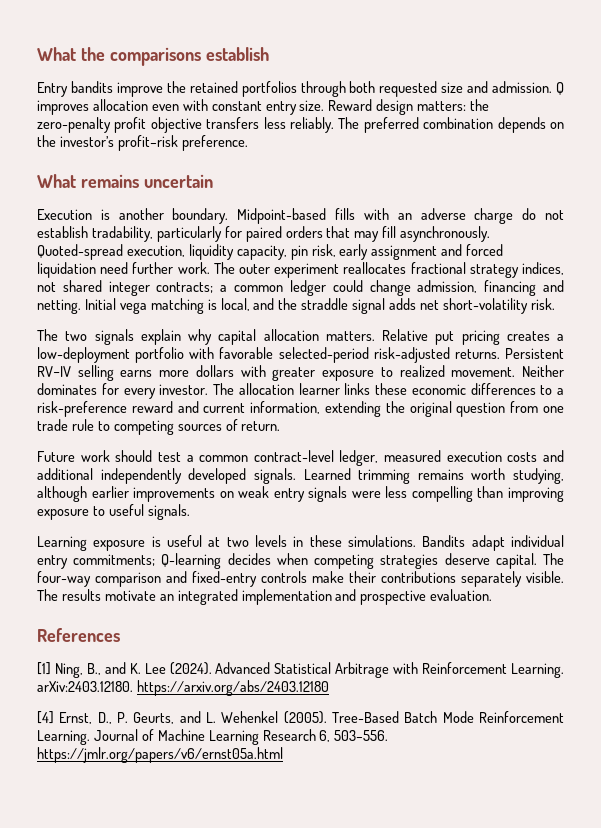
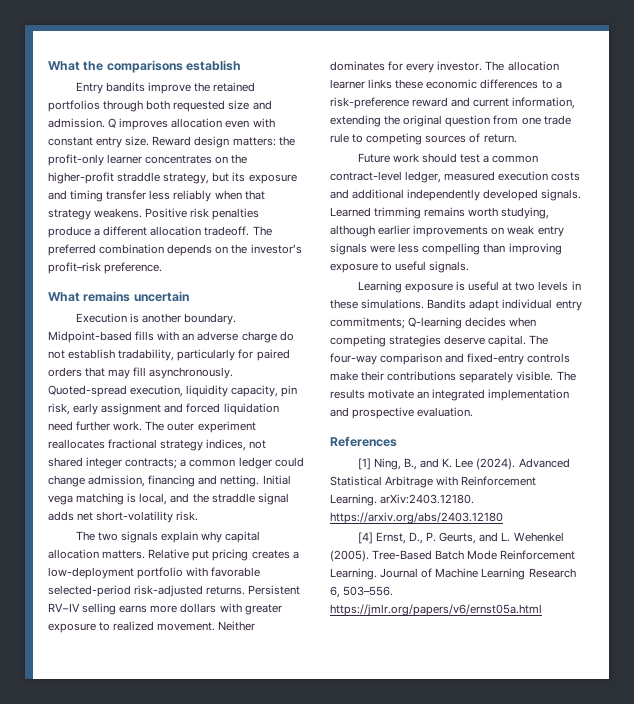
[37,117,334,133] zero-penalty profit objective transfers less reliably. -> [48,154,248,166] [48,172,297,184] [48,190,265,202] [48,208,260,220] [48,226,250,238] profit-only learner concentrates on the higher-profit straddle strategy, but its exposure and timing transfer less reliably when that strategy weakens. Positive risk penalties produce a different allocation tradeoff.

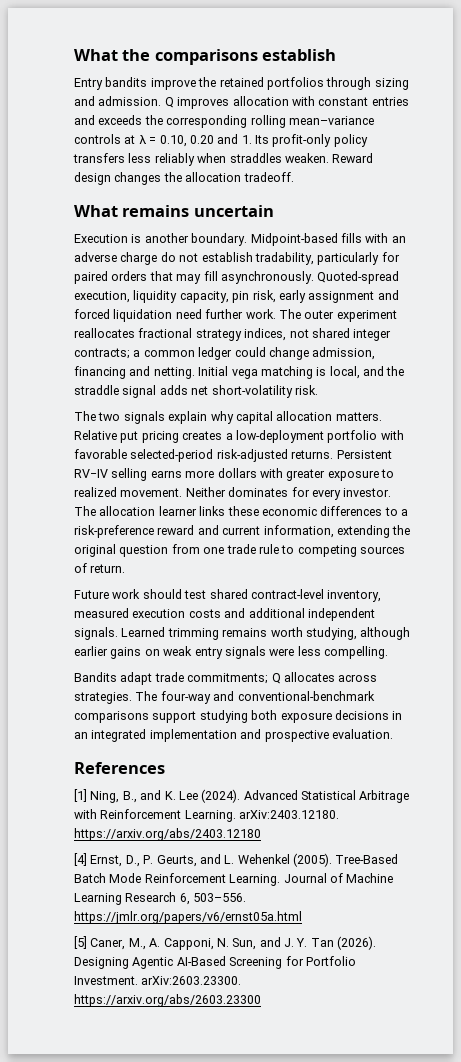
[146,100,250,112] both requested size -> [374,78,409,90] sizing
[225,120,250,128] even -> (289, 101) none
[96,136,295,148] [48,154,248,166] [48,172,297,184] [48,190,265,202] [48,208,260,220] [48,226,272,238] [48,244,302,256] [48,262,163,274] entry size. Reward design matters: the profit-only learner concentrates on the higher-profit straddle strategy, but its exposure and timing transfer less reliably when that strategy weakens. Positive risk penalties produce a different allocation tradeoff. The preferred combination depends on the investor’s profit–risk preference. -> [371,97,409,106] [74,115,374,128] [74,134,368,147] [73,153,374,166] [74,172,294,185] entries and exceeds the corresponding rolling mean–variance controls at λ = 0.10, 0.20 and 1. Its profit-only policy transfers less reliably when straddles weaken. Reward design changes the allocation tradeoff.
[483,155,539,163] [330,171,442,183] a common contract-level ledger, -> [209,589,382,602] shared contract-level inventory,
[407,189,539,201] independently developed -> [307,608,375,621] independent
[413,225,489,237] improvements -> [110,647,142,659] gains
[422,243,562,255] [330,261,470,273] [357,281,581,293] [330,299,582,311] [330,317,537,329] [330,335,549,347] [330,353,571,365] [330,371,576,383] [330,389,415,399] compelling than improving exposure to useful signals. // Learning exposure is useful at two levels in these simulations. Bandits adapt individual entry commitments; Q-learning decides when competing strategies deserve capital. The four-way comparison and fixed-entry controls make their contributions separately visible. The results motivate -> [324,646,388,659] [74,672,378,685] [74,691,375,704] [74,710,403,723] compelling. // Bandits adapt trade commitments; Q allocates across strategies. The four-way and conventional-benchmark comparisons support studying both exposure decisions in
(542, 610) none -> [74,936,377,950] [74,956,356,969] [74,976,242,985] [74,994,261,1007] // [5] Caner, M., A. Capponi, N. Sun, and J. Y. Tan (2026). Designing Agentic AI-Based Screening for Portfolio Investment. arXiv:2603.23300. https://arxiv.org/abs/2603.23300

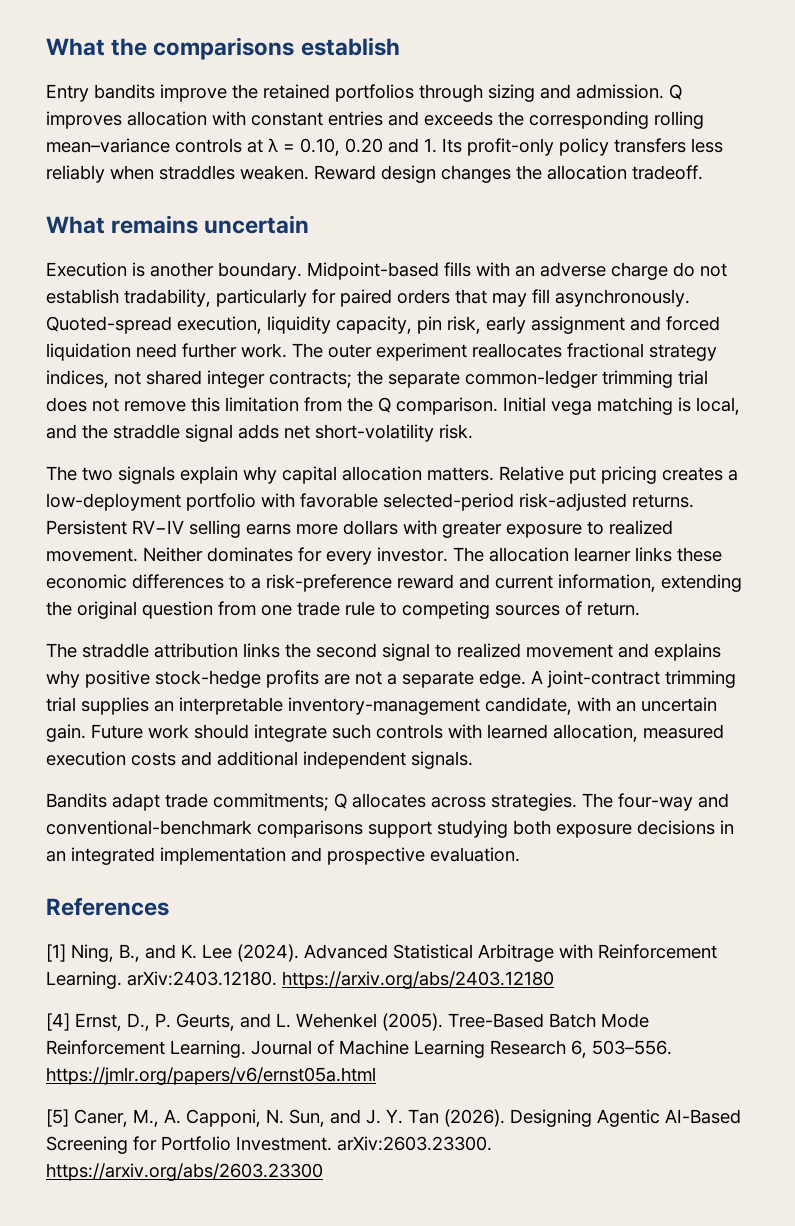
[133,347,376,360] [74,366,195,379] a common ledger could change admission, financing and netting. -> [357,370,708,388] [46,397,498,415] the separate common-ledger trimming trial does not remove this limitation from the Q comparison.
[74,589,382,602] Future work should test shared contract-level inventory, -> [46,643,721,661] [46,670,736,688] [46,697,717,715] [46,724,638,742] The straddle attribution links the second signal to realized movement and explains why positive stock-hedge profits are not a separate edge. A joint-contract trimming trial supplies an interpretable inventory-management candidate, with an uncertain gain. Future work should integrate such controls with learned allocation,
[121,627,411,640] [74,646,388,659] Learned trimming remains worth studying, although earlier gains on weak entry signals were less compelling. -> (473, 760) none

